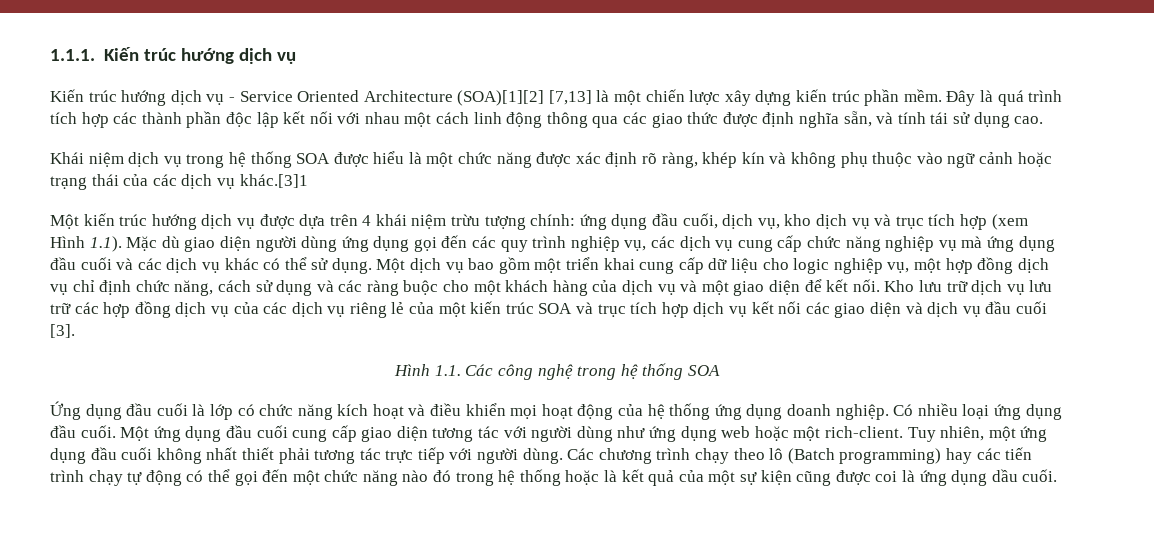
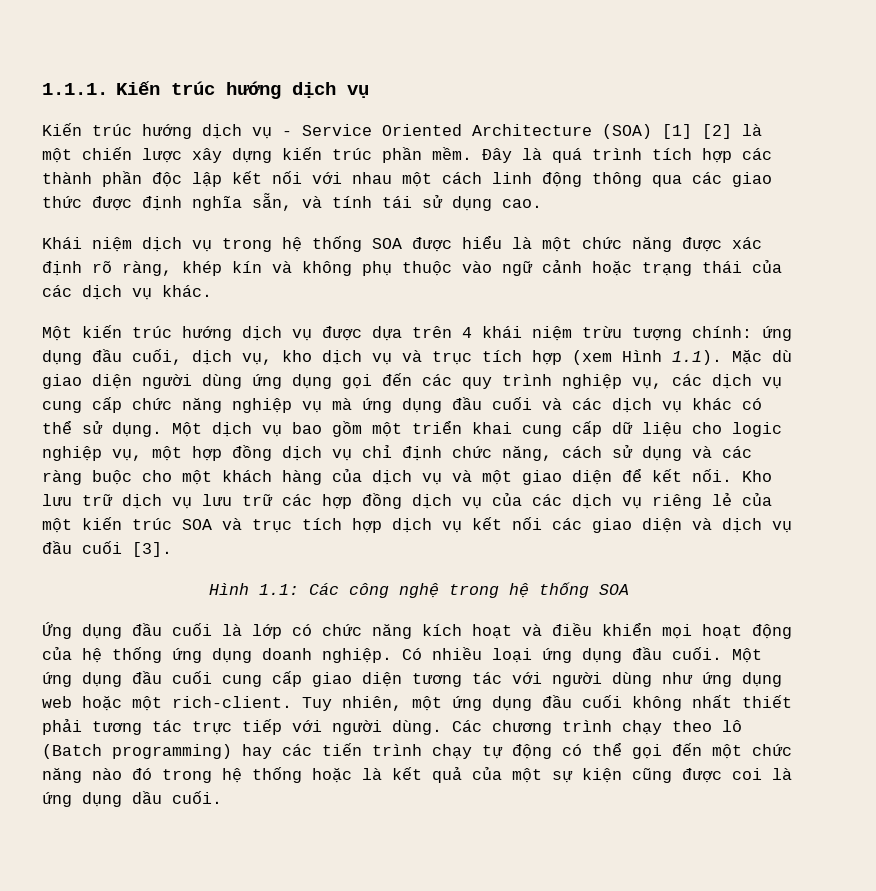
[457,90,592,106] (SOA)[1][2] [7,13] -> [602,124,732,139] (SOA) [1] [2]
[239,174,308,188] khác.[3]1 -> [162,285,212,297] khác.
[434,365,461,376] 1.1. -> [259,584,299,595] 1.1:

